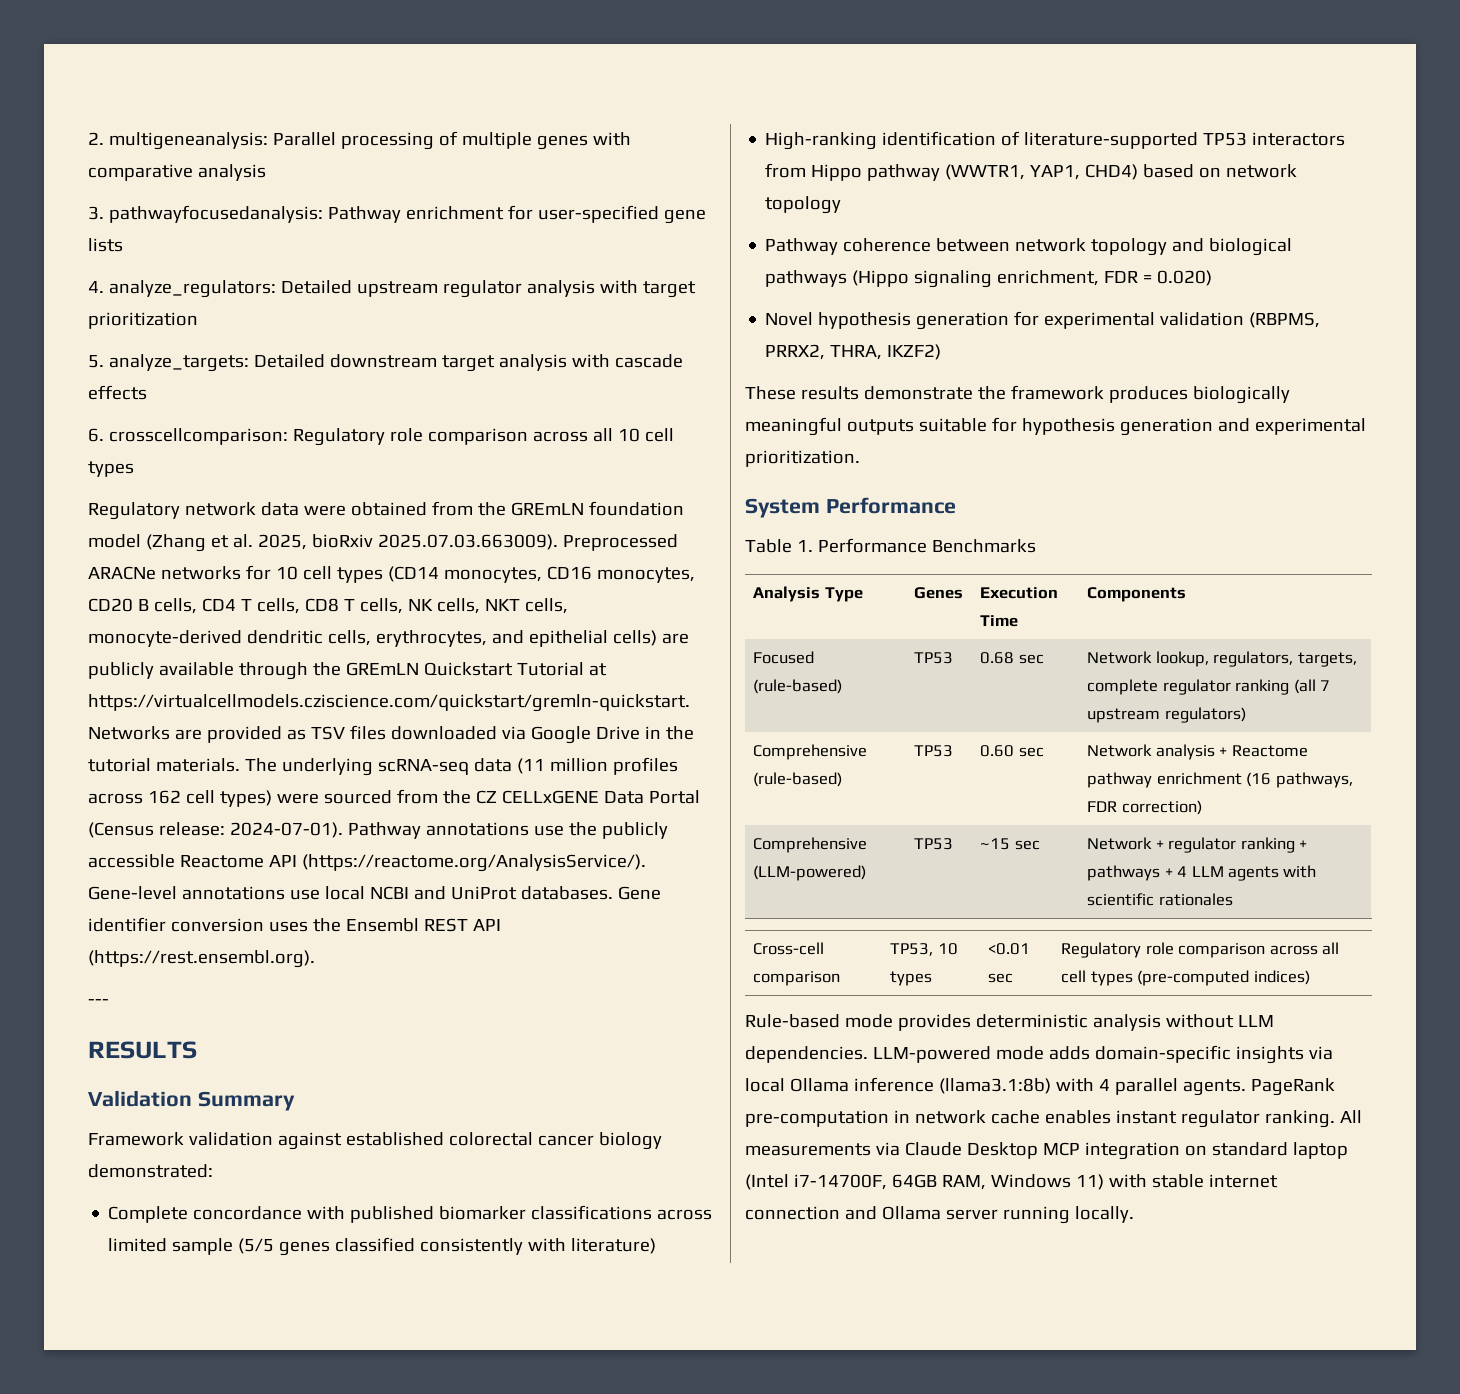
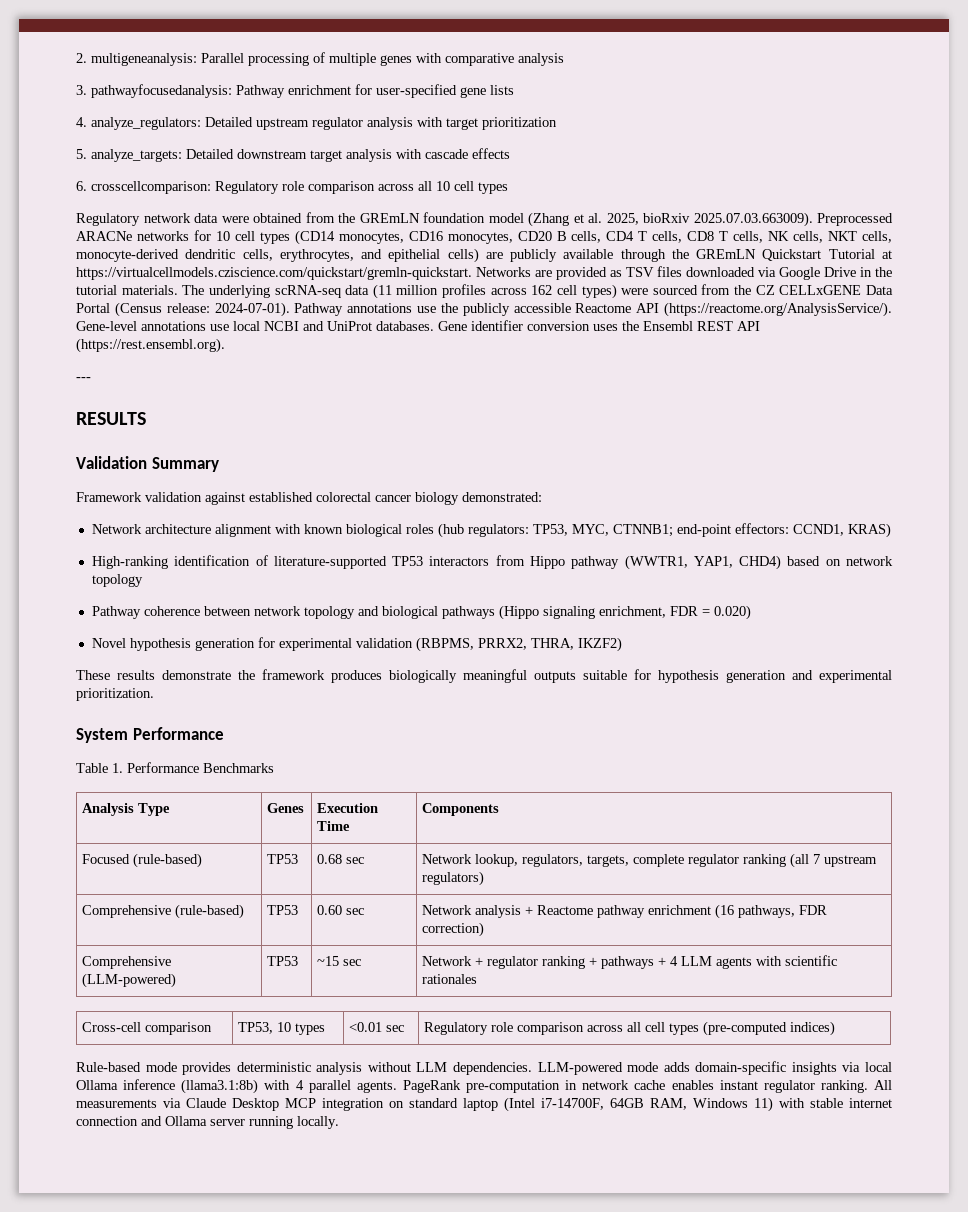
[108,1205,713,1223] [108,1237,657,1256] Complete concordance with published biomarker classifications across limited sample (5/5 genes classified consistently with literature) -> [91,523,891,538] Network architecture alignment with known biological roles (hub regulators: TP53, MYC, CTNNB1; end-point effectors: CCND1, KRAS)

